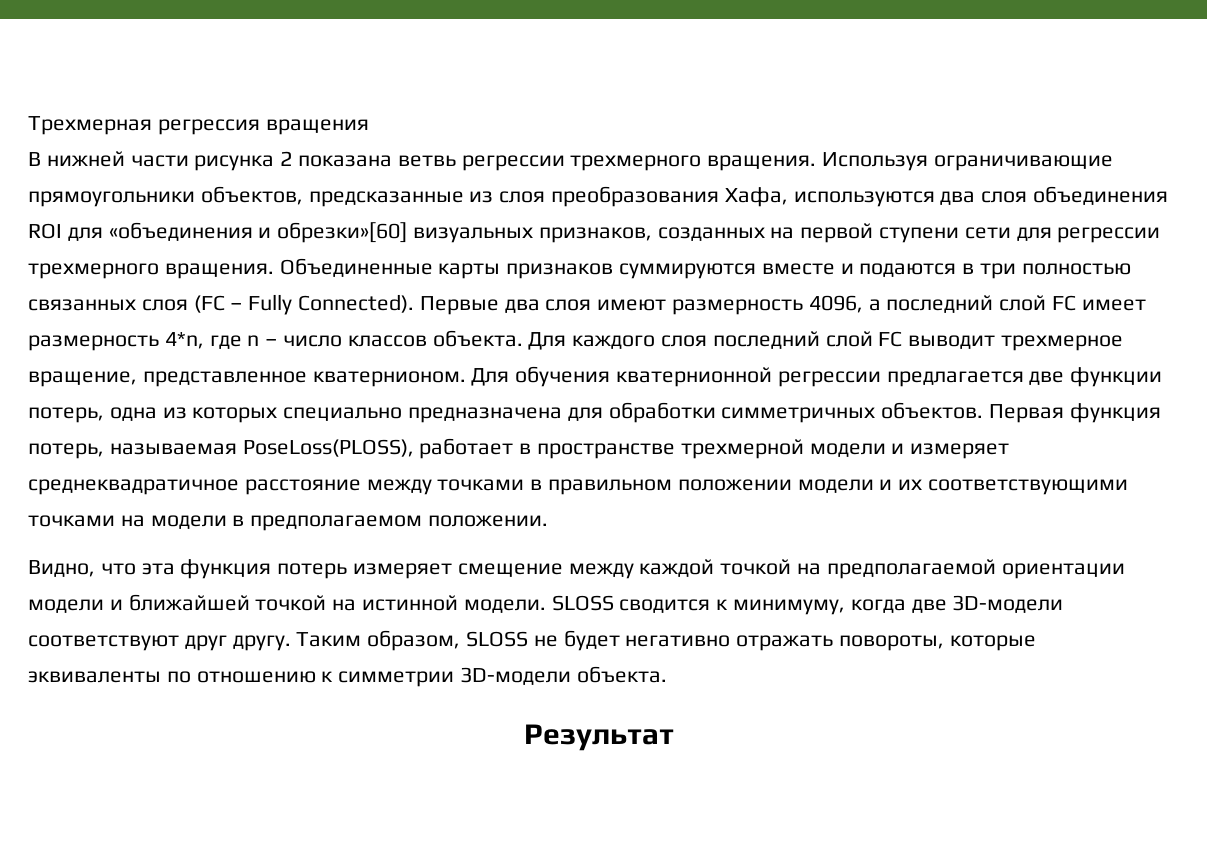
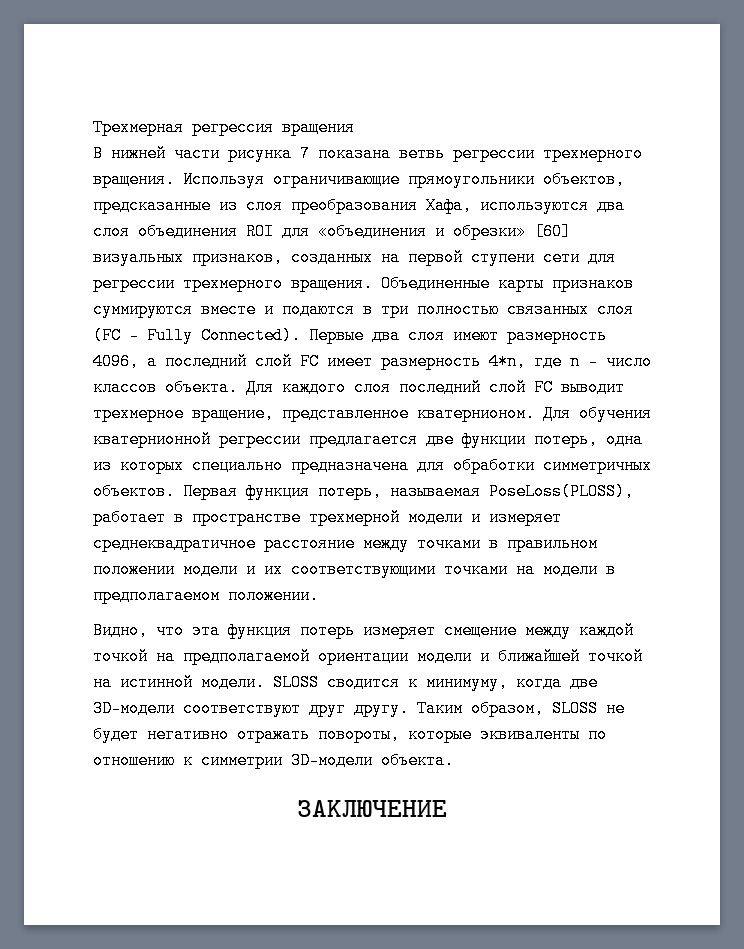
[280,151,293,166] 2 -> [300,145,310,162] 7
[277,222,408,243] обрезки»[60] -> [453,223,571,240] обрезки» [60]
[523,724,674,751] Результат -> [297,800,447,817] ЗАКЛЮЧЕНИЕ

